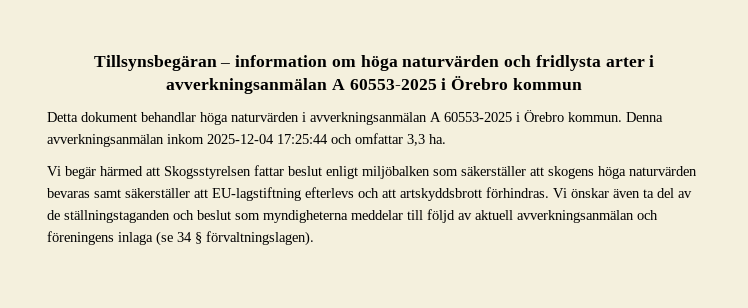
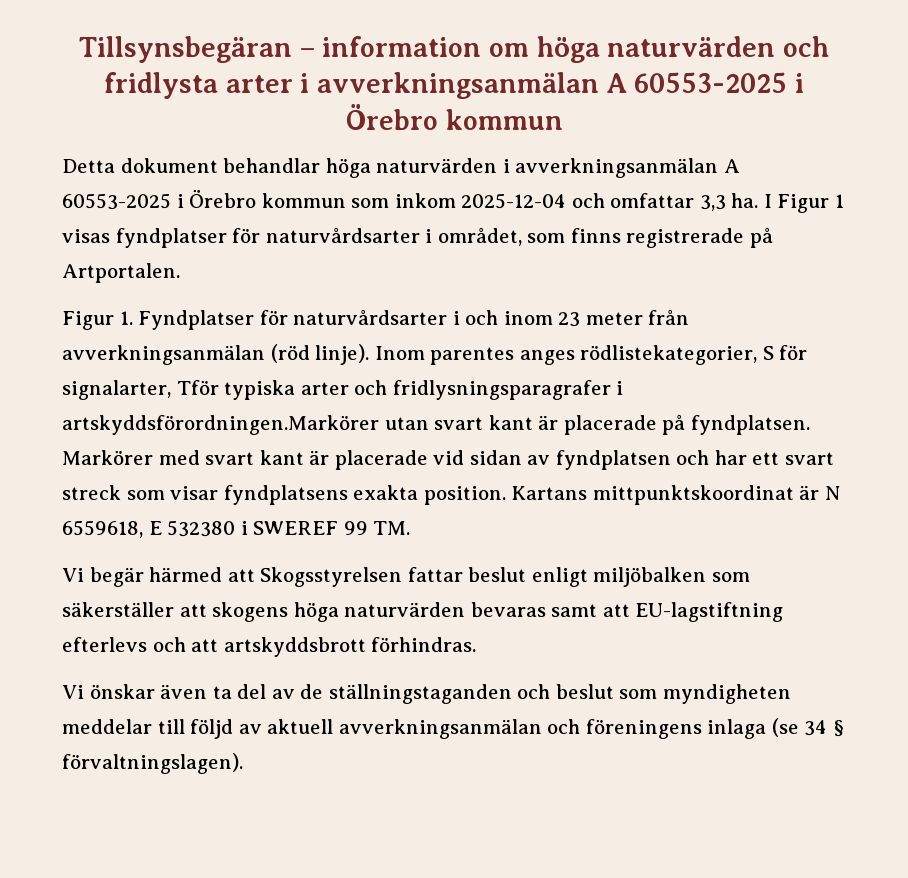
[568,112,663,122] [47,134,164,147] kommun. Denna avverkningsanmälan -> [261,193,390,208] kommun som
[277,134,328,144] 17:25:44 -> (567, 201) none
(446, 139) none -> [763,194,844,213] [62,227,773,248] [62,263,180,283] [62,309,690,330] [62,344,808,365] [62,380,624,400] [62,414,810,435] [62,450,834,470] [62,485,840,505] [62,520,411,538] I Figur 1 visas fyndplatser för naturvårdsarter i området, som finns registrerade på Artportalen. // Figur 1. Fyndplatser för naturvårdsarter i och inom 23 meter från avverkningsanmälan (röd linje). Inom parentes anges rödlistekategorier, S för signalarter, Tför typiska arter och fridlysningsparagrafer i artskyddsförordningen.Markörer utan svart kant är placerade på fyndplatsen. Markörer med svart kant är placerade vid sidan av fyndplatsen och har ett svart streck som visar fyndplatsens exakta position. Kartans mittpunktskoordinat är N 6559618, E 532380 i SWEREF 99 TM.
[125,188,190,198] säkerställer -> (598, 610) none
(549, 192) none -> (477, 644) //
[263,210,348,223] myndigheterna -> [662,684,791,704] myndigheten

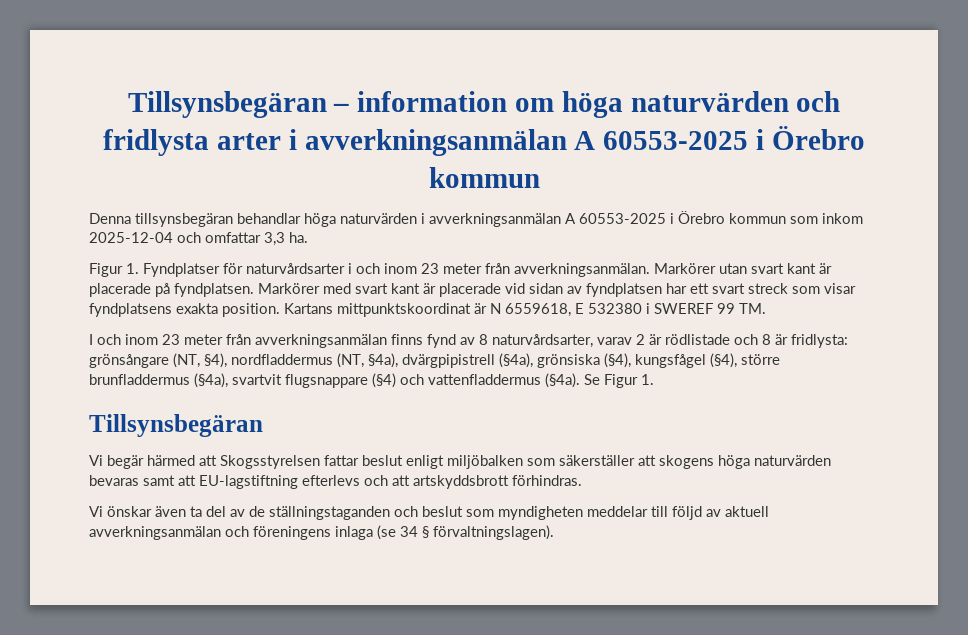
[62,158,218,173] Detta dokument -> [89,213,233,227] Denna tillsynsbegäran
[763,194,844,213] [62,227,773,248] [62,263,180,283] I Figur 1 visas fyndplatser för naturvårdsarter i området, som finns registrerade på Artportalen. -> (308, 237) none
[62,344,808,365] [62,380,624,400] [62,415,379,435] avverkningsanmälan (röd linje). Inom parentes anges rödlistekategorier, S för signalarter, Tför typiska arter och fridlysningsparagrafer i artskyddsförordningen.Markörer -> [514,263,716,277] avverkningsanmälan. Markörer
[676,450,710,465] och -> (662, 290) none
(411, 528) none -> [89,334,848,348] [89,353,780,368] [89,373,654,388] [89,414,263,437] // I och inom 23 meter från avverkningsanmälan finns fynd av 8 naturvårdsarter, varav 2 är rödlistade och 8 är fridlysta: grönsångare (NT, §4), nordfladdermus (NT, §4a), dvärgpipistrell (§4a), grönsiska (§4), kungsfågel (§4), större brunfladdermus (§4a), svartvit flugsnappare (§4) och vattenfladdermus (§4a). Se Figur 1. // Tillsynsbegäran

